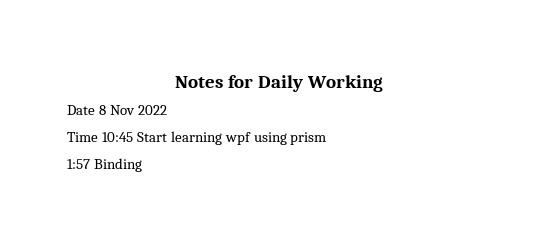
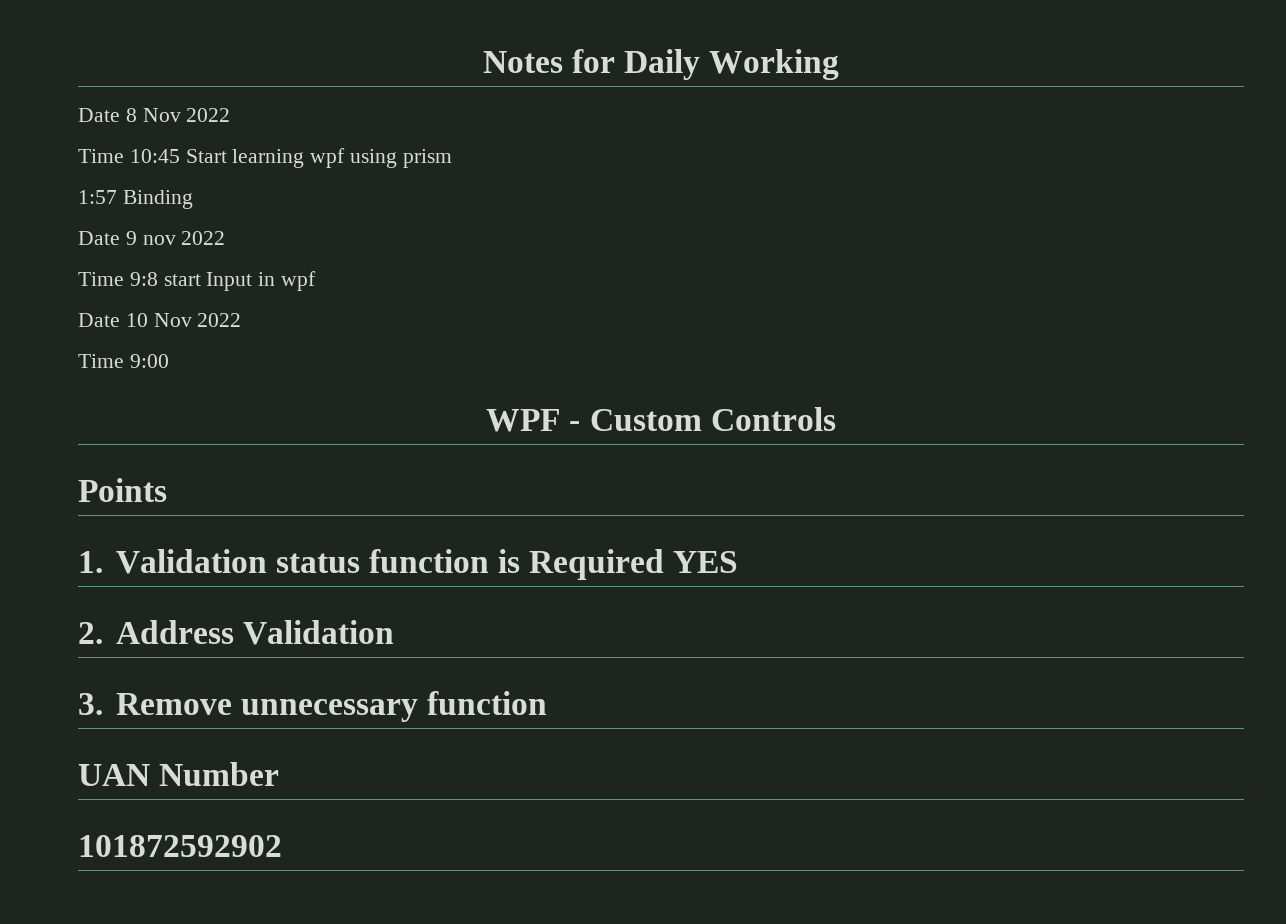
(142, 165) none -> [78,231,226,245] [78,271,317,291] [78,313,242,327] [78,354,169,368] [486,407,836,432] [78,478,167,502] [78,549,738,580] [78,620,394,645] [78,691,547,722] [78,762,280,786] [78,835,282,857] // Date 9 nov 2022 // Time 9:8 start Input in wpf // Date 10 Nov 2022 // Time 9:00 // WPF - Custom Controls // Points // 1. Validation status function is Required YES // 2. Address Validation // 3. Remove unnecessary function // UAN Number // 101872592902

